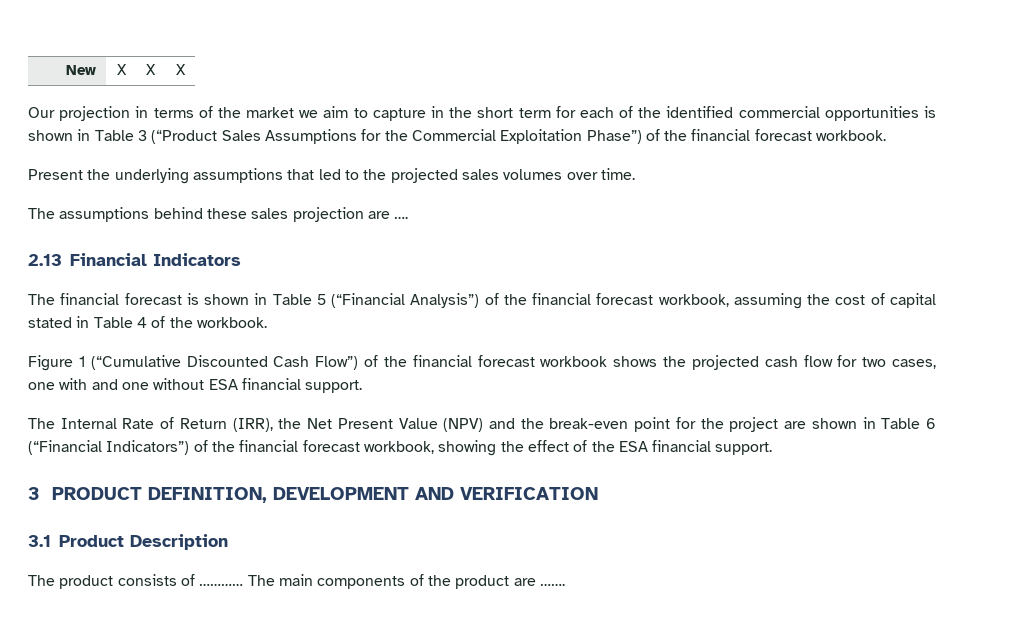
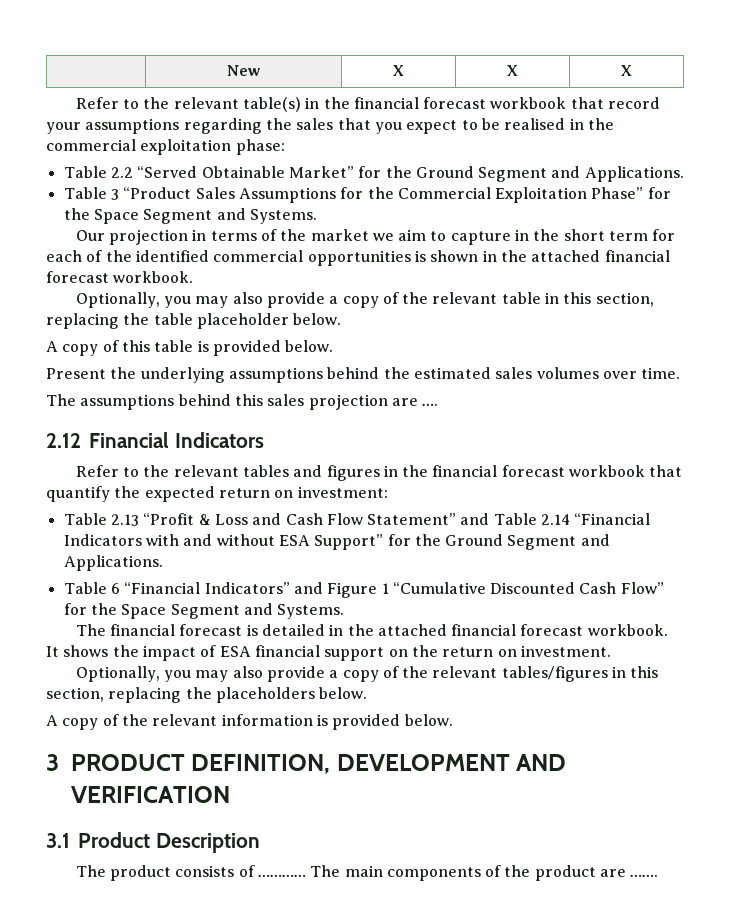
(186, 69) none -> [75,97,661,112] [46,118,614,134] [46,139,285,155] [63,166,684,182] [63,187,671,203] [63,208,317,224] // Refer to the relevant table(s) in the financial forecast workbook that record your assumptions regarding the sales that you expect to be realised in the commercial exploitation phase: // Table 2.2 “Served Obtainable Market” for the Ground Segment and Applications. // Table 3 “Product Sales Assumptions for the Commercial Exploitation Phase” for the Space Segment and Systems.
[94,129,887,144] Table 3 (“Product Sales Assumptions for the Commercial Exploitation Phase”) of the financial forecast workbook. -> [500,250,670,262] [46,271,194,283] [75,292,654,308] [46,313,342,329] [46,340,334,356] the attached financial forecast workbook. // Optionally, you may also provide a copy of the relevant table in this section, replacing the table placeholder below. // A copy of this table is provided below.
[287,168,458,183] that led to the projected -> [327,367,491,379] behind the estimated
[206,208,247,219] these -> [234,394,263,406] this
[28,254,62,266] 2.13 -> [46,433,81,448] 2.12
[28,293,937,309] [28,316,267,328] [28,355,937,371] [28,378,363,393] [28,417,937,432] [28,440,773,456] The financial forecast is shown in Table 5 (“Financial Analysis”) of the financial forecast workbook, assuming the cost of capital stated in Table 4 of the workbook. // Figure 1 (“Cumulative Discounted Cash Flow”) of the financial forecast workbook shows the projected cash flow for two cases, one with and one without ESA financial support. // The Internal Rate of Return (IRR), the Net Present Value (NPV) and the break-even point for the project are shown in Table 6 (“Financial Indicators”) of the financial forecast workbook, showing the effect of the ESA financial support. -> [75,465,683,481] [46,486,388,502] [63,513,651,526] [63,534,610,550] [63,555,163,571] [63,582,664,598] [63,603,345,619] [75,624,668,636] [46,645,611,661] [75,666,659,682] [46,687,368,703] [46,714,453,730] Refer to the relevant tables and figures in the financial forecast workbook that quantify the expected return on investment: // Table 2.13 “Profit & Loss and Cash Flow Statement” and Table 2.14 “Financial Indicators with and without ESA Support” for the Ground Segment and Applications. // Table 6 “Financial Indicators” and Figure 1 “Cumulative Discounted Cash Flow” for the Space Segment and Systems. // The financial forecast is detailed in the attached financial forecast workbook. It shows the impact of ESA financial support on the return on investment. // Optionally, you may also provide a copy of the relevant tables/figures in this section, replacing the placeholders below. // A copy of the relevant information is provided below.

